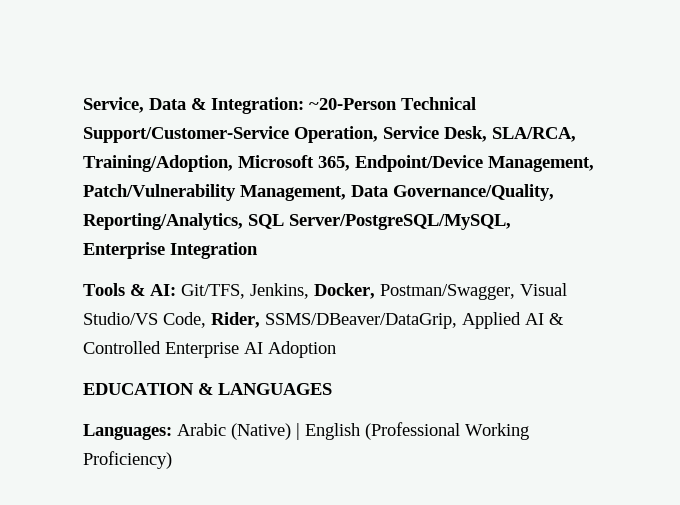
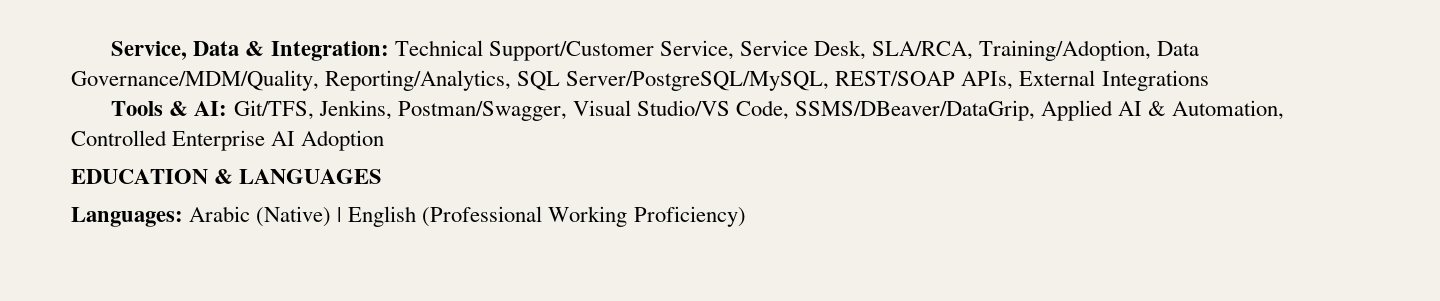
[309,97,476,110] [83,126,576,143] [83,155,594,172] [83,184,554,201] [83,213,511,230] [83,242,258,259] ~20-Person Technical Support/Customer-Service Operation, Service Desk, SLA/RCA, Training/Adoption, Microsoft 365, Endpoint/Device Management, Patch/Vulnerability Management, Data Governance/Quality, Reporting/Analytics, SQL Server/PostgreSQL/MySQL, Enterprise Integration -> [394,40,1200,61] [71,70,1209,91] Technical Support/Customer Service, Service Desk, SLA/RCA, Training/Adoption, Data Governance/MDM/Quality, Reporting/Analytics, SQL Server/PostgreSQL/MySQL, REST/SOAP APIs, External Integrations
[314,283,375,299] Docker, -> (392, 110) none
[211,312,260,328] Rider, -> (789, 110) none
(564, 319) none -> [1172,100,1285,120] Automation,

